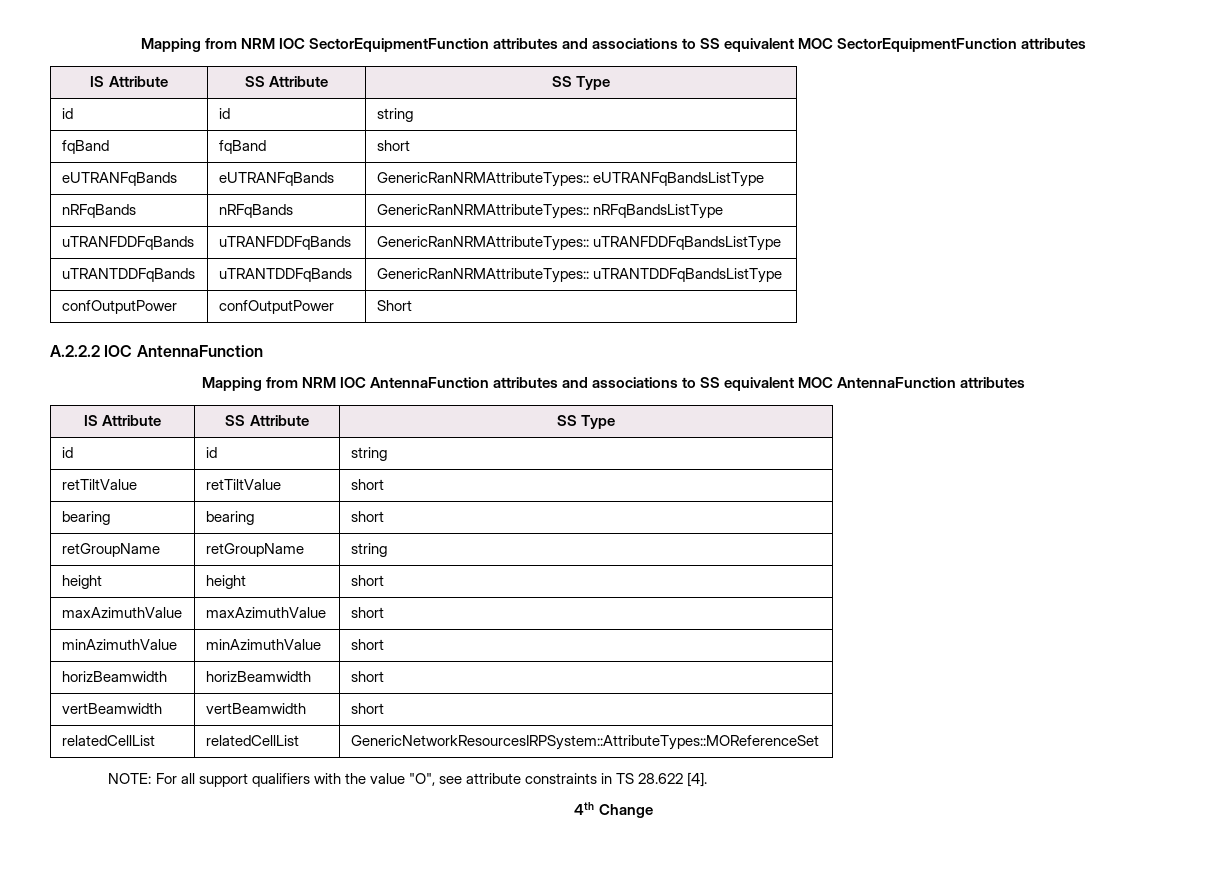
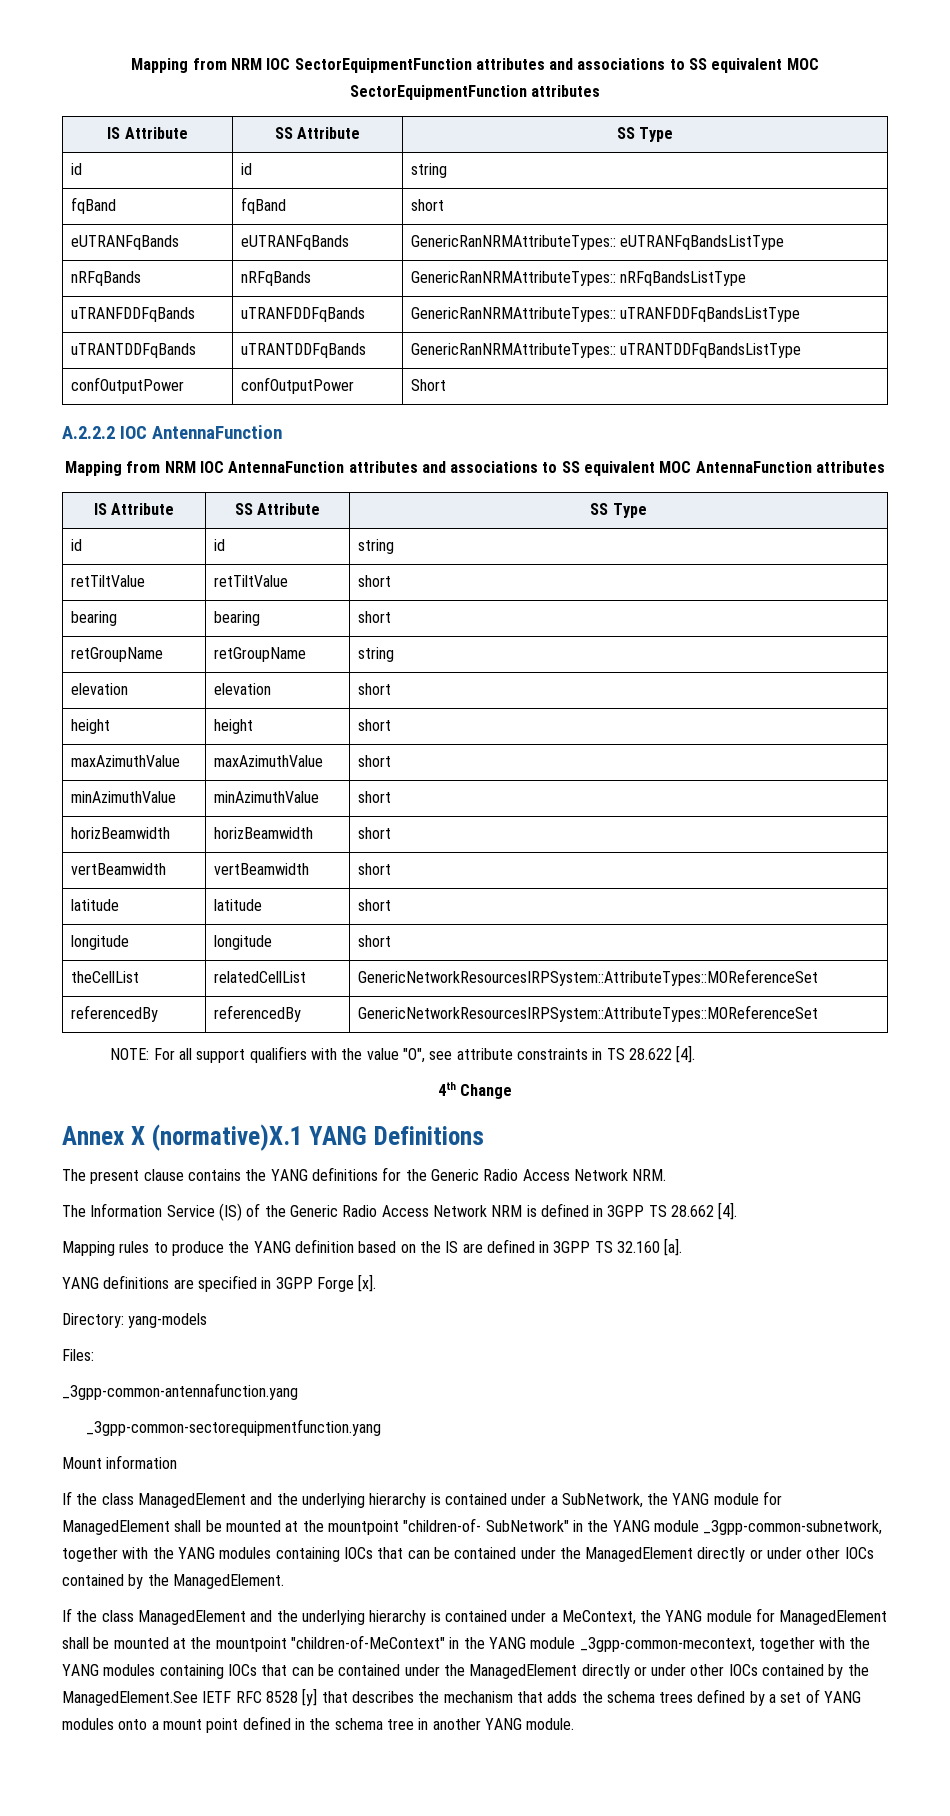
(387, 550) none -> [71,683,129,695] [214,683,272,695] [358,683,392,695] // elevation | elevation | short
[61,735,155,746] [205,735,299,746] relatedCellList | relatedCellList -> [71,899,120,911] [214,899,263,911] [358,899,392,911] [71,935,130,950] [214,935,273,950] [358,935,392,947] [71,971,140,983] [214,971,307,983] [358,969,819,986] [71,1005,159,1022] [214,1005,302,1022] latitude | latitude | short // longitude | longitude | short // theCellList | relatedCellList | GenericNetworkResourcesIRPSystem::AttributeTypes::MOReferenceSet // referencedBy | referencedBy
(653, 811) none -> [62,1124,484,1151] [62,1167,667,1184] [62,1202,738,1221] [62,1238,683,1256] [62,1274,377,1292] [62,1313,208,1328] [62,1349,94,1361] [62,1383,298,1400] [86,1419,382,1436] [62,1455,178,1469] [62,1491,783,1508] [62,1518,883,1535] [62,1547,874,1562] [62,1574,284,1589] [62,1608,888,1625] [62,1635,871,1652] [62,1664,869,1679] [62,1688,862,1706] [62,1716,575,1733] // Annex X (normative)X.1 YANG Definitions // The present clause contains the YANG definitions for the Generic Radio Access Network NRM. // The Information Service (IS) of the Generic Radio Access Network NRM is defined in 3GPP TS 28.662 [4]. // Mapping rules to produce the YANG definition based on the IS are defined in 3GPP TS 32.160 [a]. // YANG definitions are specified in 3GPP Forge [x]. // Directory: yang-models // Files: // _3gpp-common-antennafunction.yang // _3gpp-common-sectorequipmentfunction.yang // Mount information // If the class ManagedElement and the underlying hierarchy is contained under a SubNetwork, the YANG module for ManagedElement shall be mounted at the mountpoint "children-of- SubNetwork" in the YANG module _3gpp-common-subnetwork, together with the YANG modules containing IOCs that can be contained under the ManagedElement directly or under other IOCs contained by the ManagedElement. // If the class ManagedElement and the underlying hierarchy is contained under a MeContext, the YANG module for ManagedElement shall be mounted at the mountpoint "children-of-MeContext" in the YANG module _3gpp-common-mecontext, together with the YANG modules containing IOCs that can be contained under the ManagedElement directly or under other IOCs contained by the ManagedElement.See IETF RFC 8528 [y] that describes the mechanism that adds the schema trees defined by a set of YANG modules onto a mount point defined in the schema tree in another YANG module.

